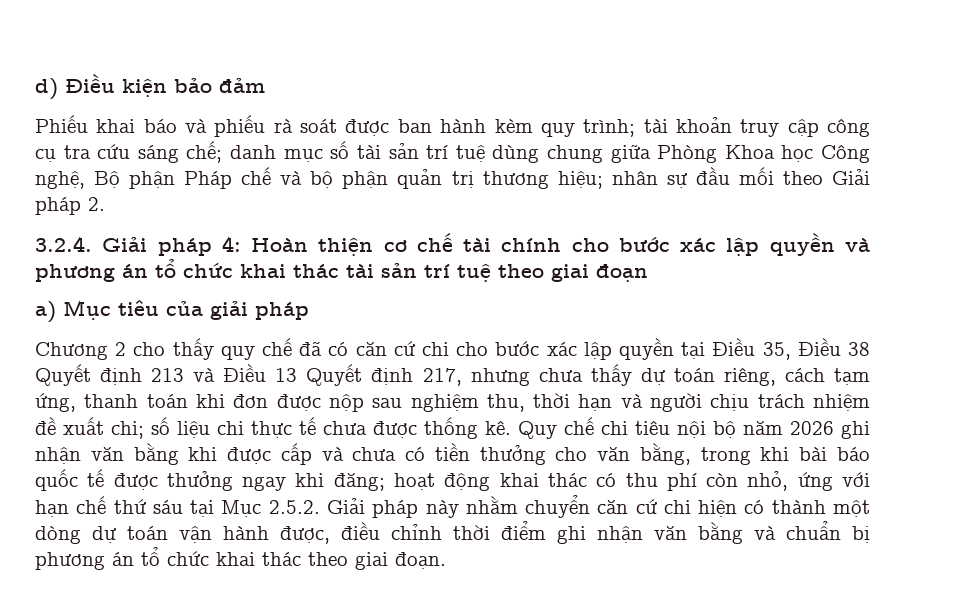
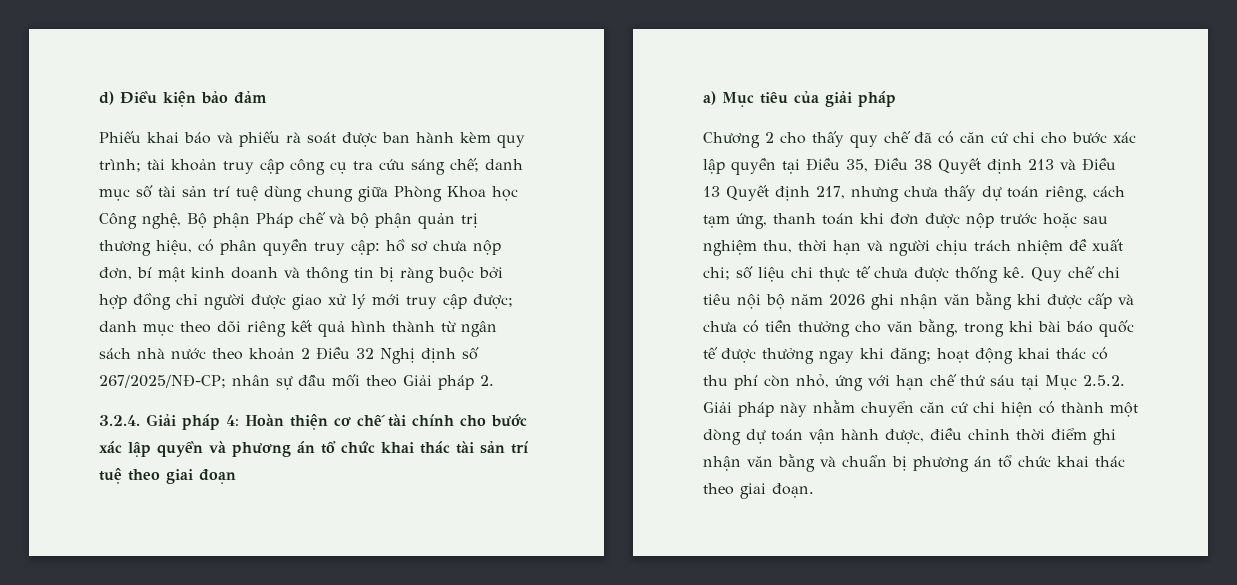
[557,171,603,189] hiệu; -> [156,239,501,256] [99,267,503,283] [99,293,513,310] [99,320,497,337] [99,347,479,364] [99,374,226,388] hiệu, có phân quyền truy cập: hồ sơ chưa nộp đơn, bí mật kinh doanh và thông tin bị ràng buộc bởi hợp đồng chỉ người được giao xử lý mới truy cập được; danh mục theo dõi riêng kết quả hình thành từ ngân sách nhà nước theo khoản 2 Điều 32 Nghị định số 267/2025/NĐ-CP;
(364, 403) none -> [1000,213,1077,228] trước hoặc

